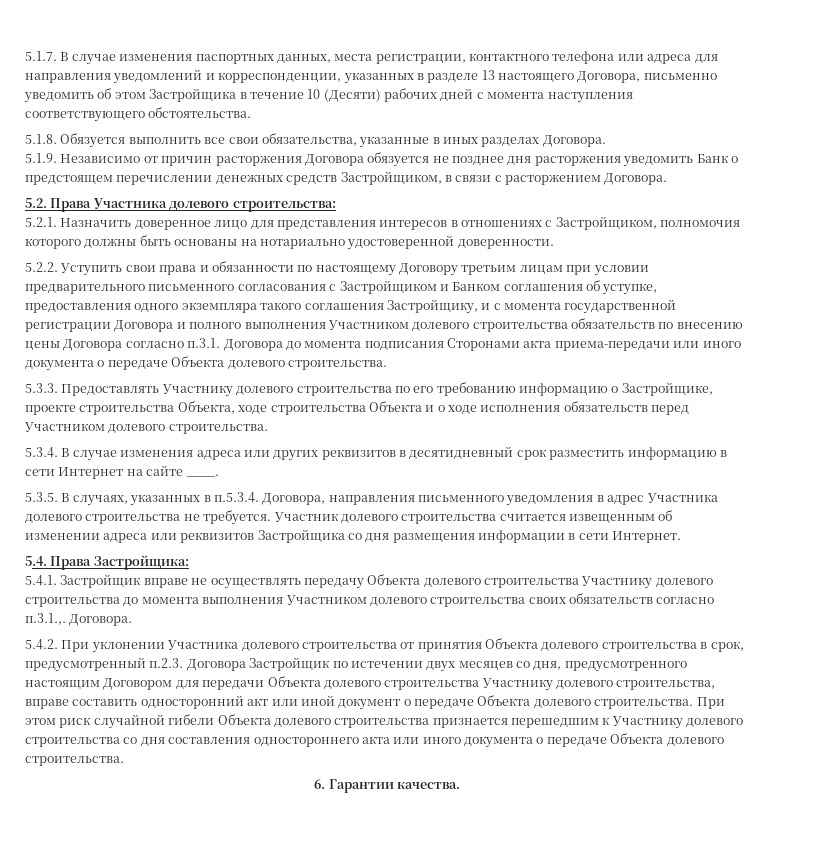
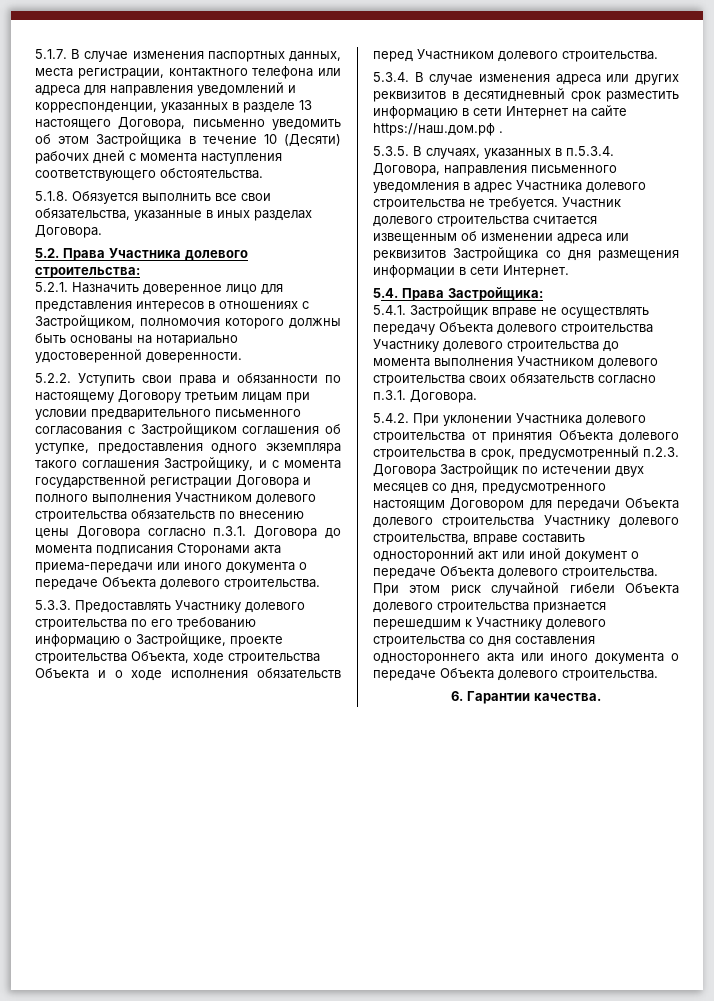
[25,152,738,167] [25,171,668,185] // 5.1.9. Независимо от причин расторжения Договора обязуется не позднее дня расторжения уведомить Банк о предстоящем перечислении денежных средств Застройщиком, в связи с расторжением Договора. -> (102, 231) none
[439,282,501,291] и Банком -> (237, 430) none
[185,474,219,477] ____. -> [373,123,503,136] https://наш.дом.рф .
[25,613,66,625] п.3.1.,. -> [373,390,406,400] п.3.1.

